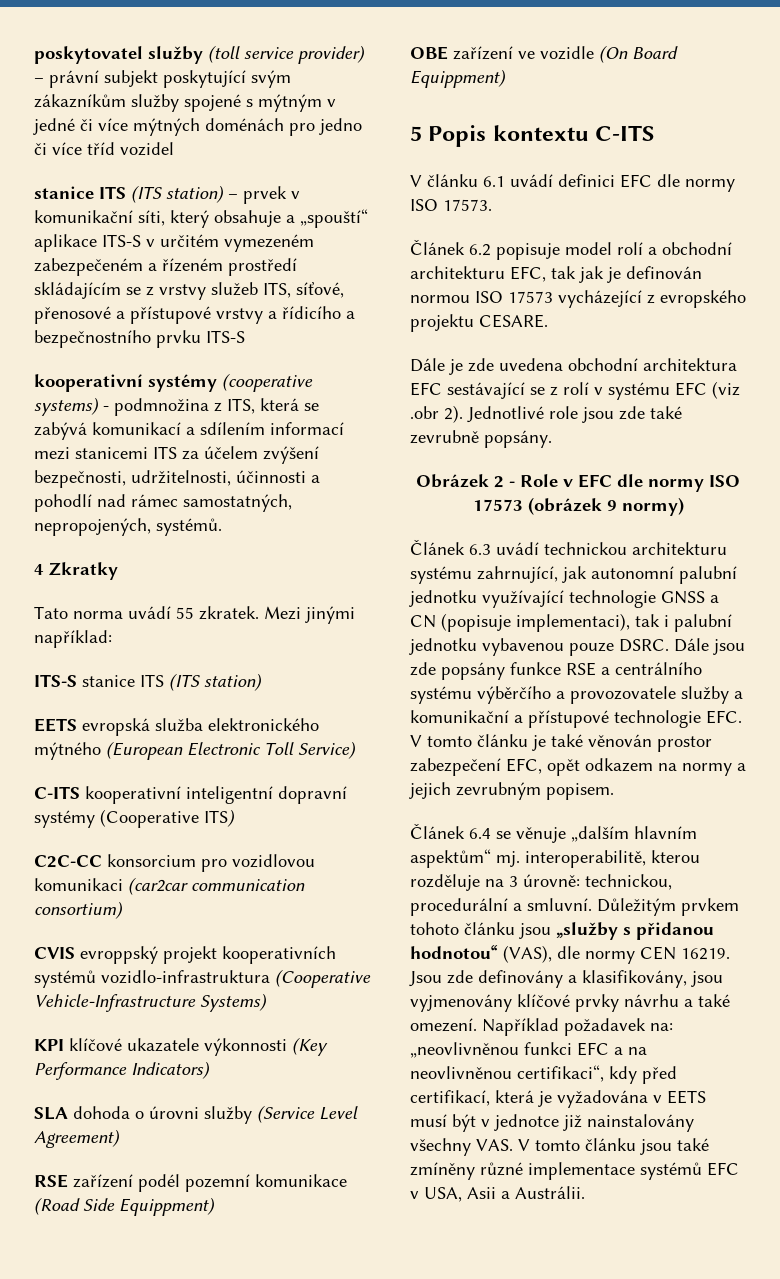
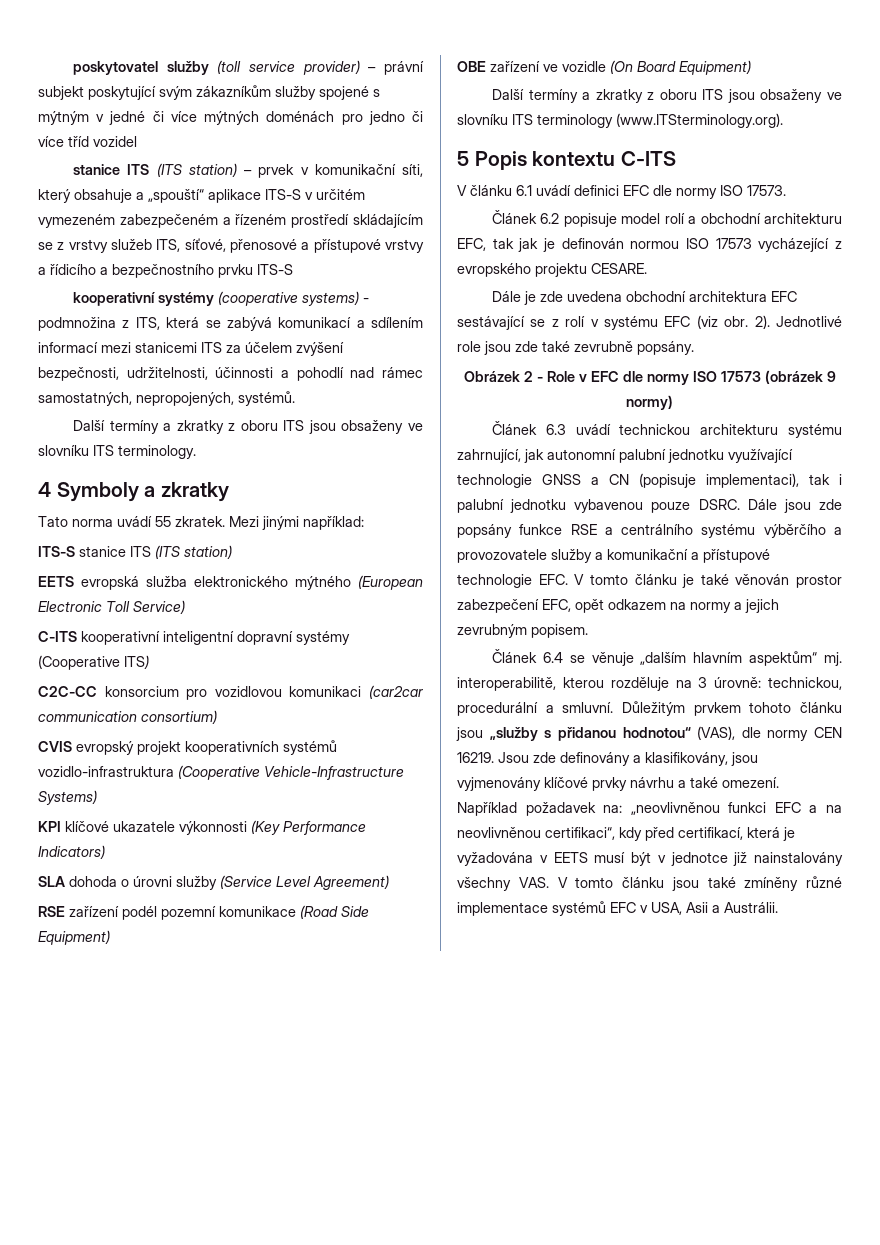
[34,562,118,580] 4 Zkratky -> [73,420,424,434] [38,445,196,459] [38,482,229,502] Další termíny a zkratky z oboru ITS jsou obsaženy ve slovníku ITS terminology. // 4 Symboly a zkratky
[80,946,158,964] evroppský -> [76,741,134,755] evropský
[119,1197,215,1216] Equippment) -> [38,930,110,945] Equipment)
[410,69,506,88] Equippment) -> [679,60,751,75] [492,89,842,103] [457,113,783,128] Equipment) // Další termíny a zkratky z oboru ITS jsou obsaženy ve slovníku ITS terminology (www.ITSterminology.org).
[410,406,439,419] .obr -> [724,316,749,327] obr.

